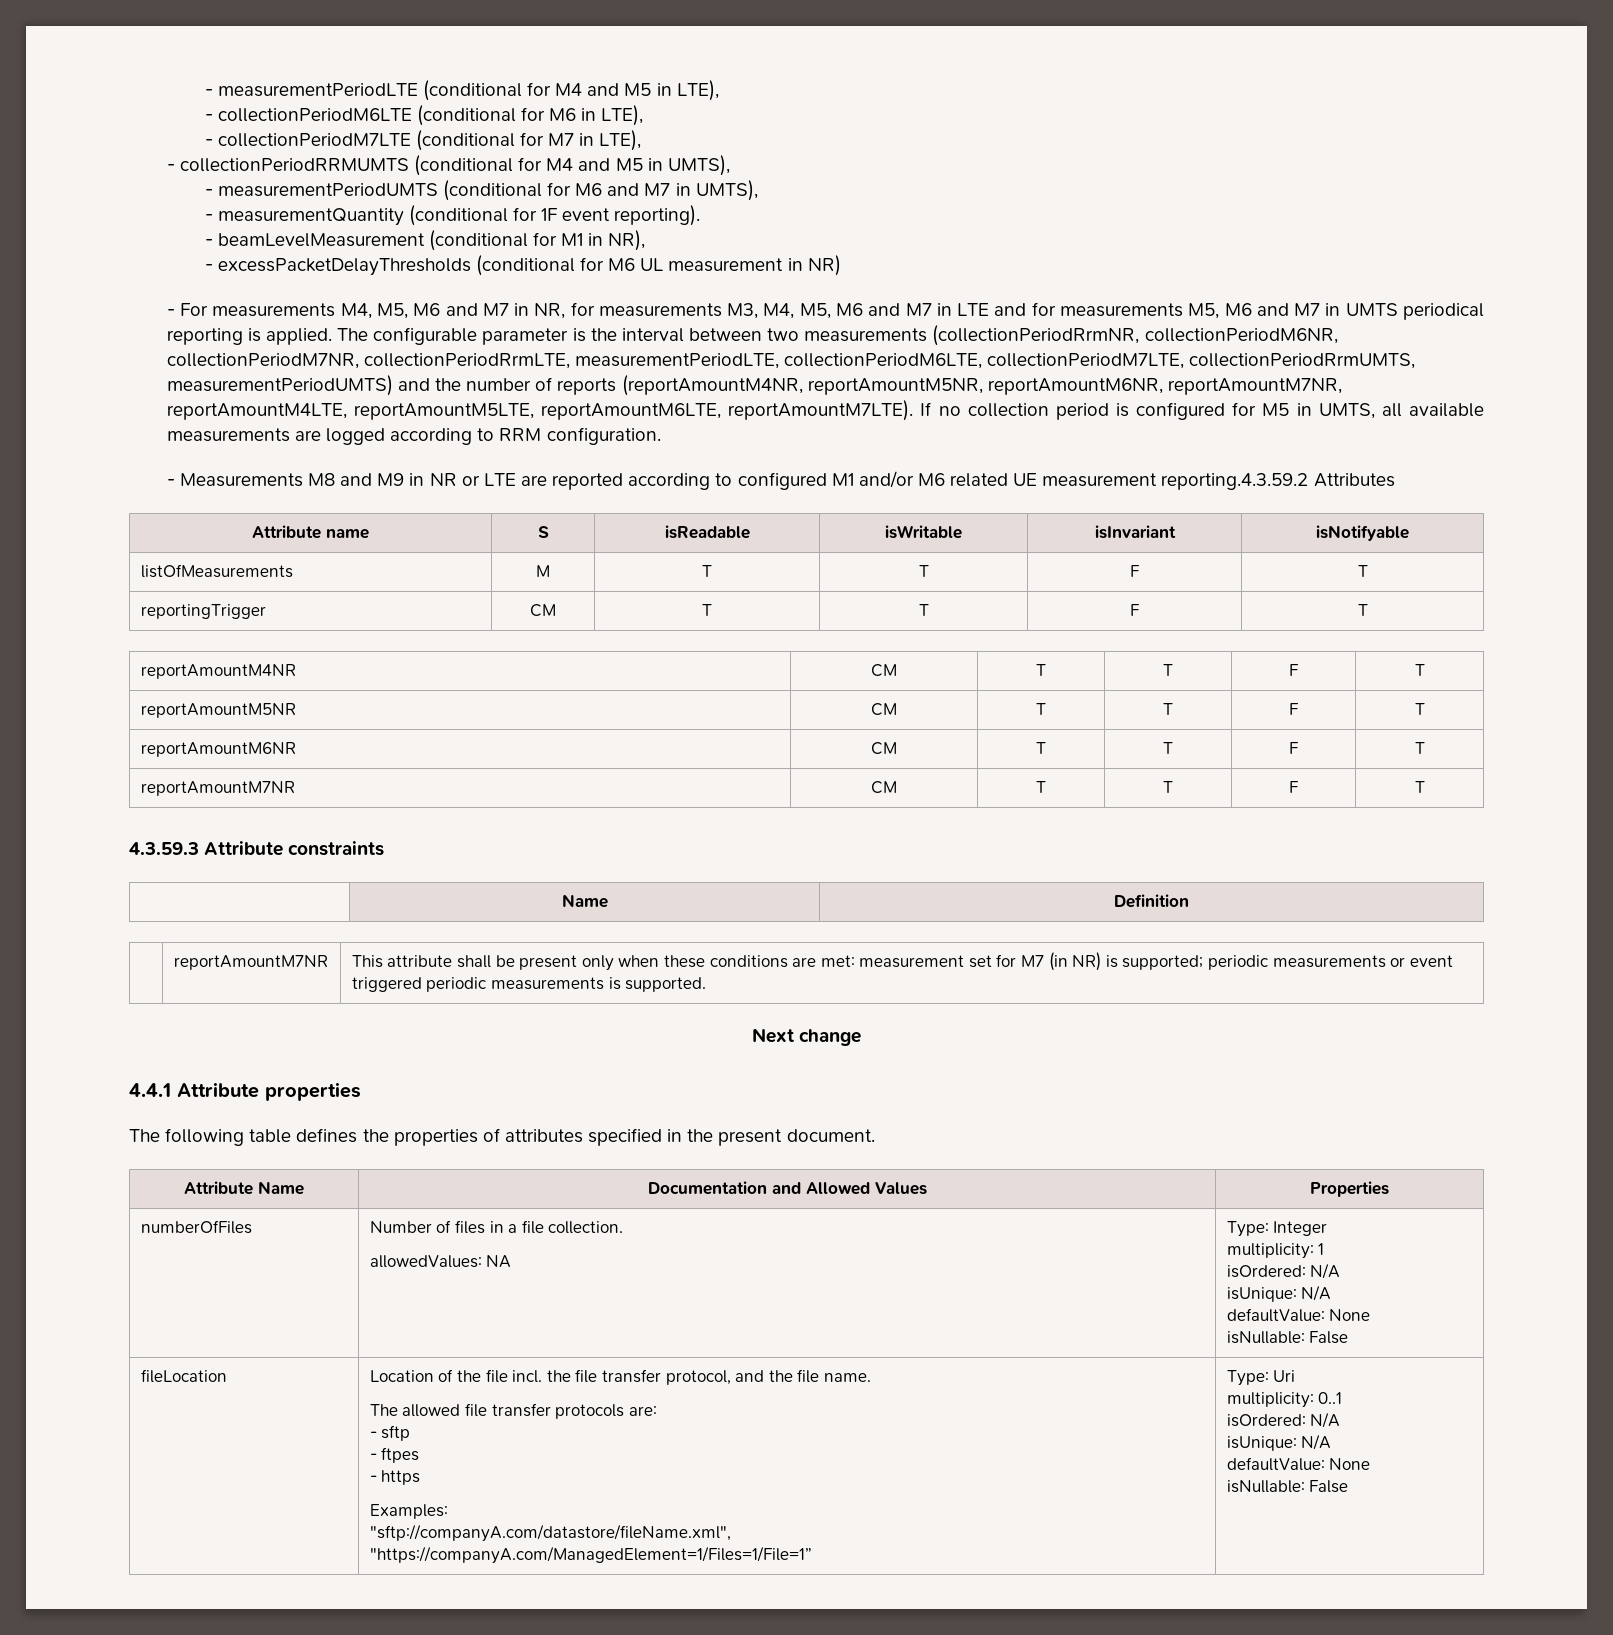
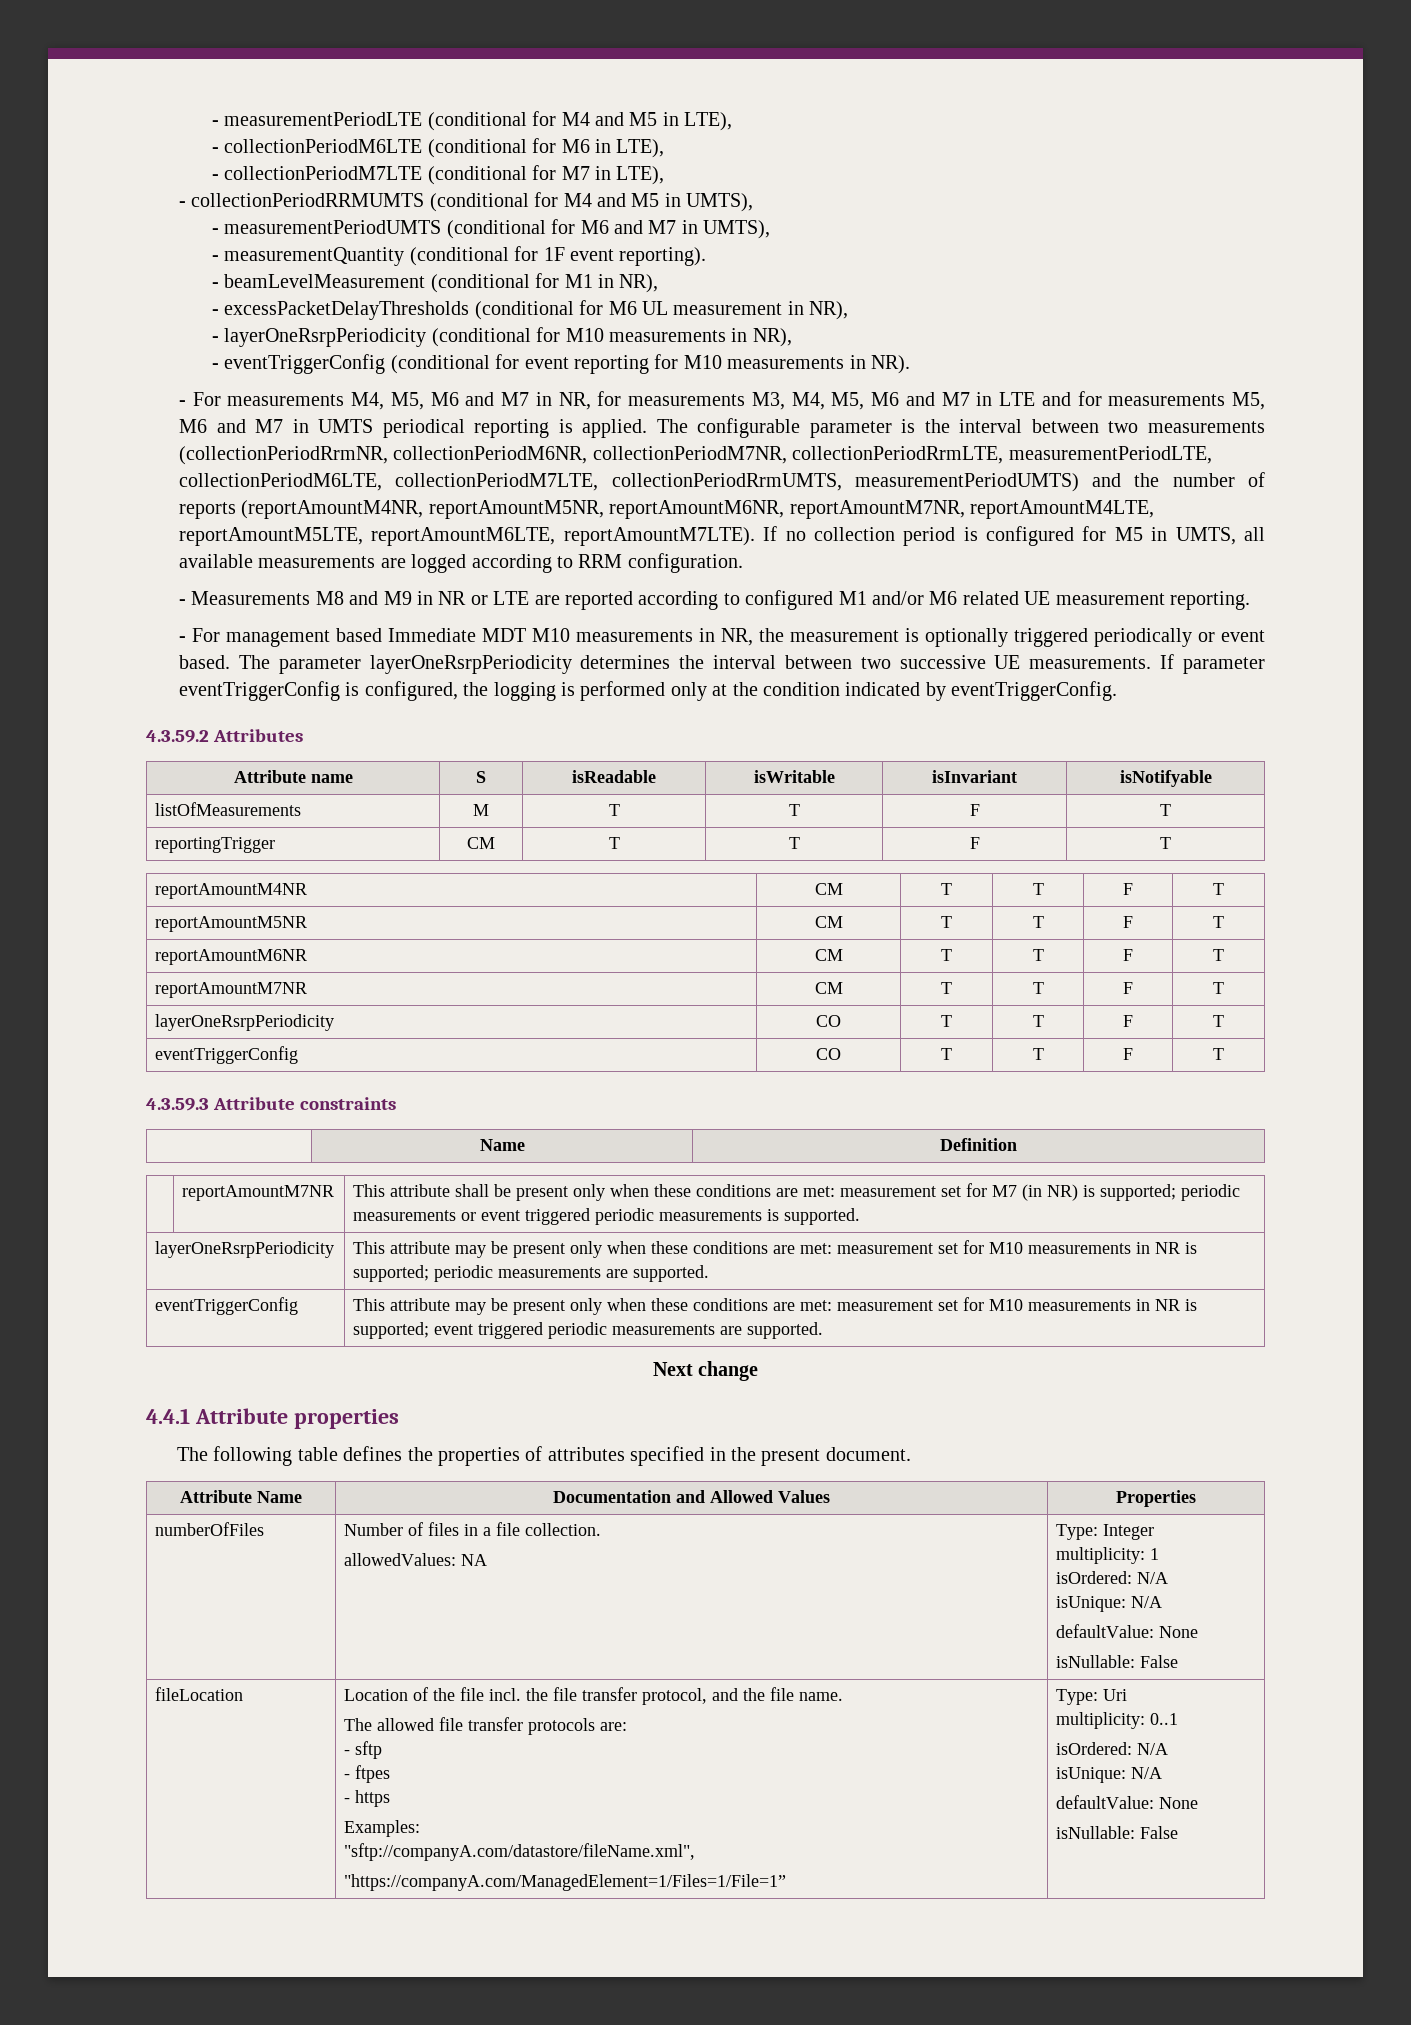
[807,255,841,276] NR) -> [809,301,849,320] [211,327,792,347] [211,354,910,374] NR), // - layerOneRsrpPeriodicity (conditional for M10 measurements in NR), // - eventTriggerConfig (conditional for event reporting for M10 measurements in NR).
[1161,473,1309,490] reporting.4.3.59.2 -> [1169,591,1250,610] [178,628,1265,647] [178,654,1265,674] [178,681,1118,701] [146,730,209,743] reporting. // - For management based Immediate MDT M10 measurements in NR, the measurement is optionally triggered periodically or event based. The parameter layerOneRsrpPeriodicity determines the interval between two successive UE measurements. If parameter eventTriggerConfig is configured, the logging is performed only at the condition indicated by eventTriggerConfig. // 4.3.59.2
(1425, 787) none -> [154,1014,334,1031] [816,1015,841,1027] [941,1015,952,1027] [1032,1015,1044,1027] [1123,1015,1133,1027] [1213,1015,1224,1027] [154,1046,298,1064] [816,1048,841,1060] [941,1048,952,1060] [1032,1048,1044,1060] [1123,1048,1133,1060] [1213,1048,1224,1060] // layerOneRsrpPeriodicity | CO | T | T | F | T // eventTriggerConfig | CO | T | T | F | T
(707, 984) none -> [154,1241,334,1258] [352,1240,1197,1258] [352,1265,709,1282] [154,1297,298,1315] [352,1297,1197,1315] [352,1322,823,1339] // layerOneRsrpPeriodicity | This attribute may be present only when these conditions are met: measurement set for M10 measurements in NR is supported; periodic measurements are supported. // eventTriggerConfig | This attribute may be present only when these conditions are met: measurement set for M10 measurements in NR is supported; event triggered periodic measurements are supported.

